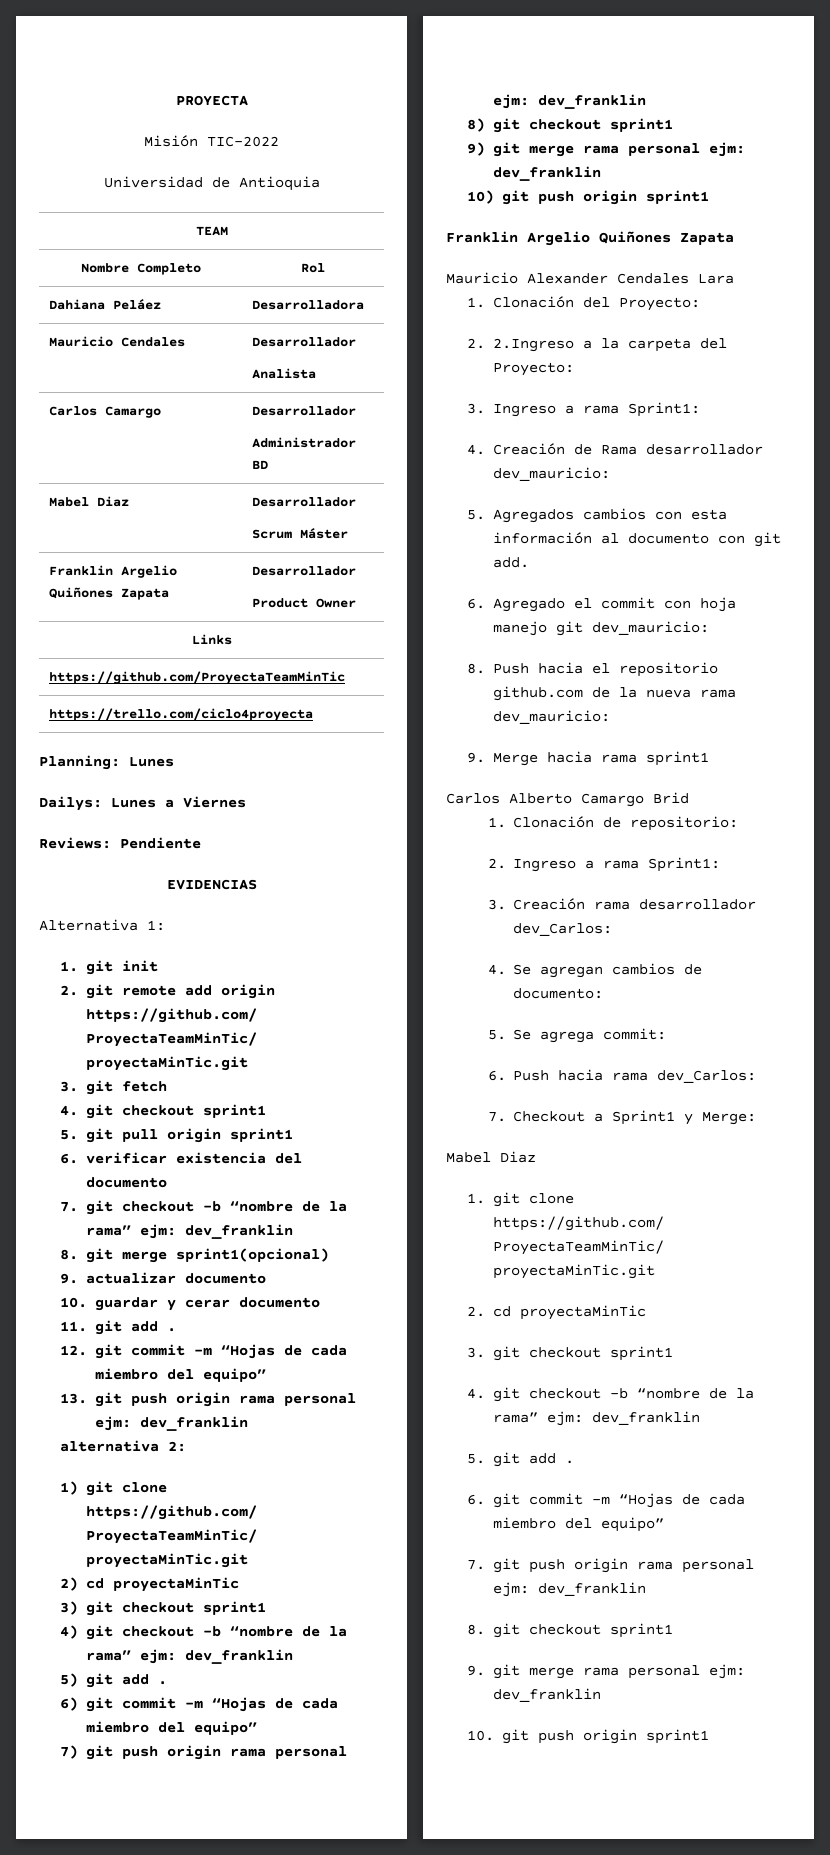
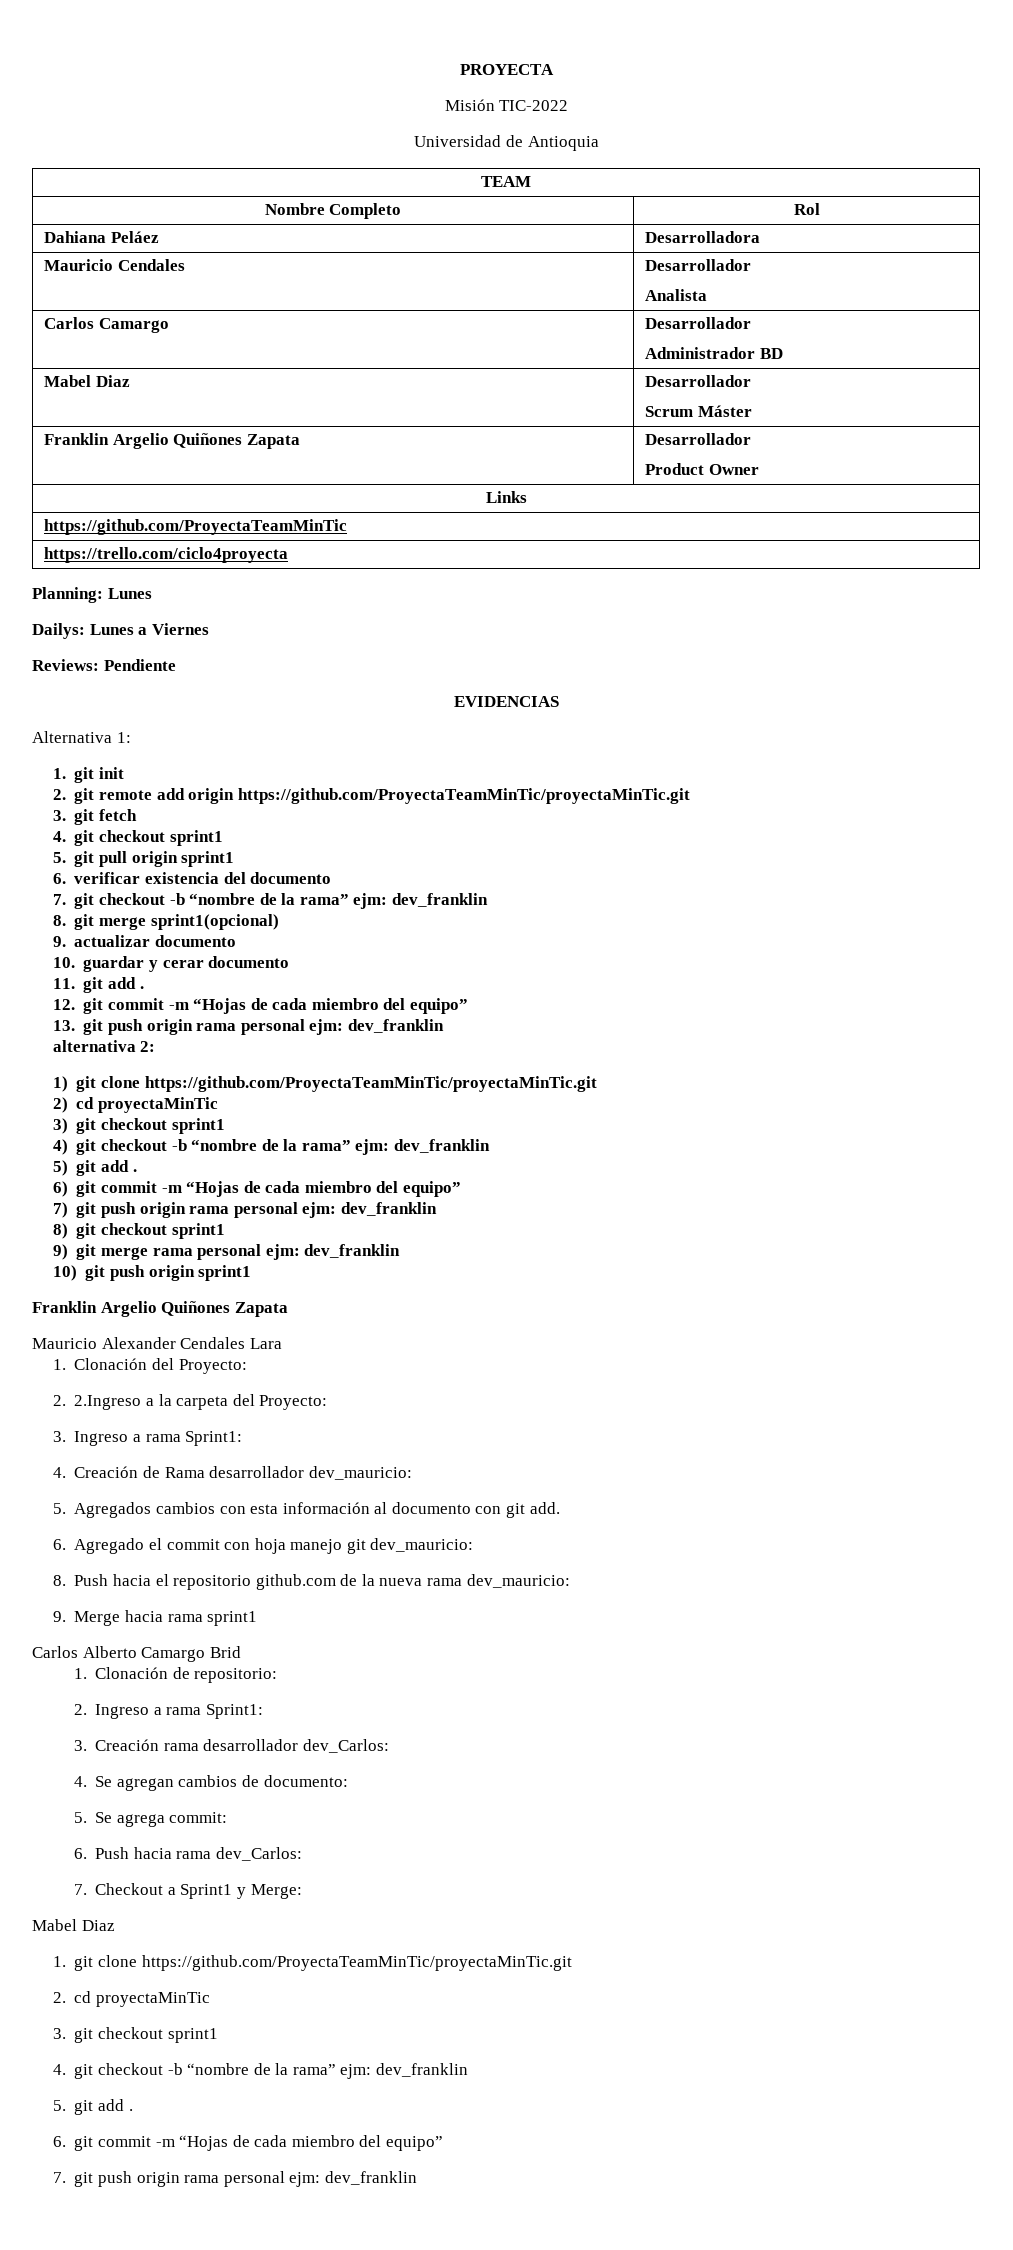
[466,1623,673,1638] [466,1664,745,1679] [492,1688,601,1702] [466,1729,709,1744] // 8. git checkout sprint1 // 9. git merge rama personal ejm: dev_franklin // 10. git push origin sprint1 -> (417, 2178) none

